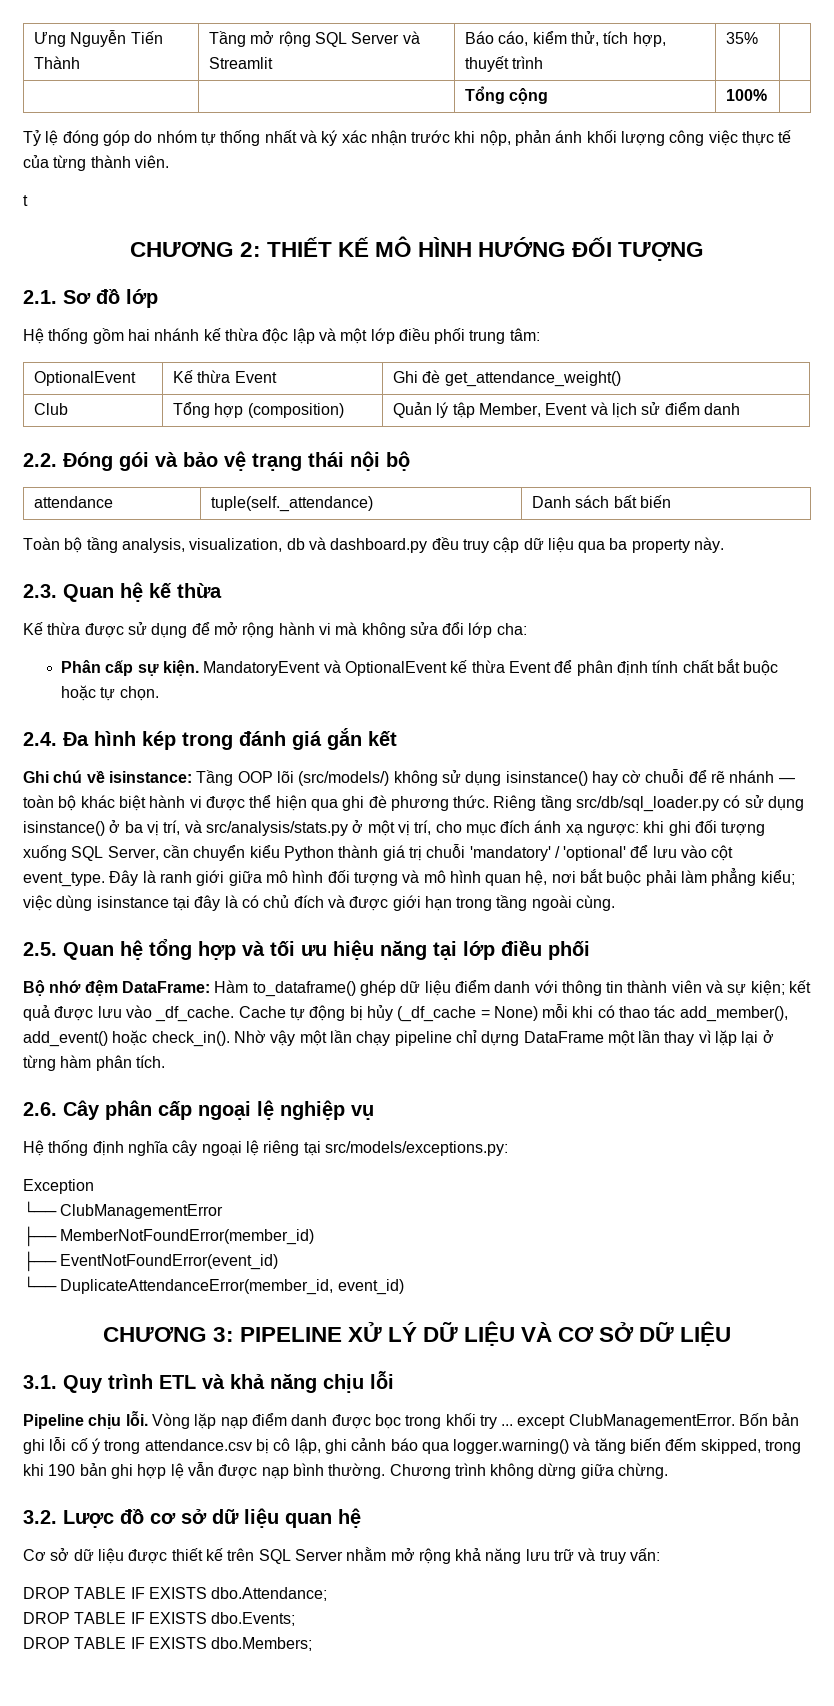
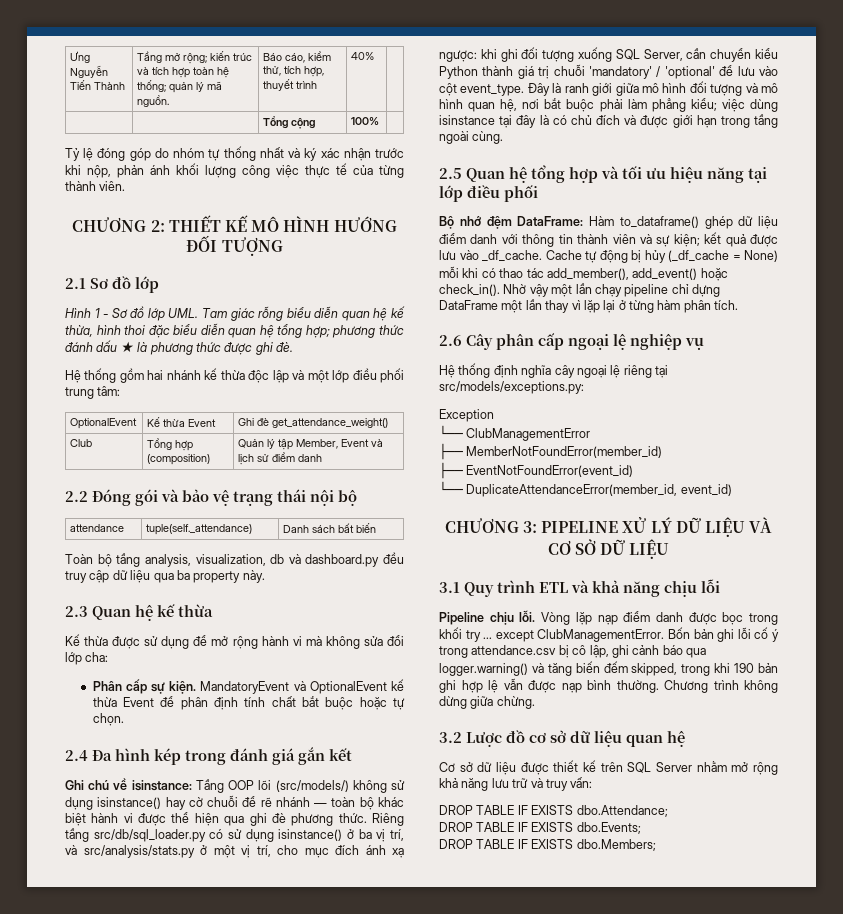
[278,31,420,47] [209,57,274,69] rộng SQL Server và Streamlit -> [183,51,253,64] [137,67,230,78] [137,80,223,93] [137,95,170,107] rộng; kiến trúc và tích hợp toàn hệ thống; quản lý mã nguồn.
[726,32,759,44] 35% -> [351,52,375,60] 40%
[23,195,28,206] // t -> (126, 186) none
[23,289,158,308] 2.1. Sơ đồ lớp -> [65,276,159,293] [65,306,405,321] [65,323,404,338] [65,340,293,355] 2.1 Sơ đồ lớp // Hình 1 - Sơ đồ lớp UML. Tam giác rỗng biểu diễn quan hệ kế thừa, hình thoi đặc biểu diễn quan hệ tổng hợp; phương thức đánh dấu ★ là phương thức được ghi đè.
[23,453,57,467] 2.2. -> [65,491,88,502] 2.2
[23,584,57,598] 2.3. -> [65,606,88,617] 2.3
[23,732,57,746] 2.4. -> [65,750,88,761] 2.4
[23,942,57,956] 2.5. -> [439,168,462,179] 2.5
[23,1102,57,1116] 2.6. -> [439,335,462,346] 2.6
[23,1375,57,1389] 3.1. -> [439,582,460,593] 3.1
[23,1510,57,1524] 3.2. -> [439,732,462,743] 3.2

